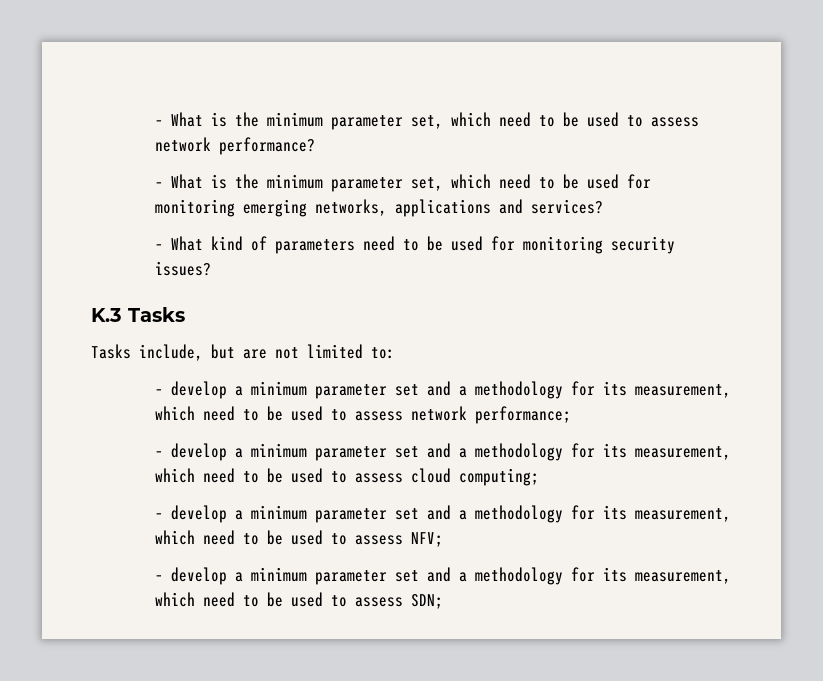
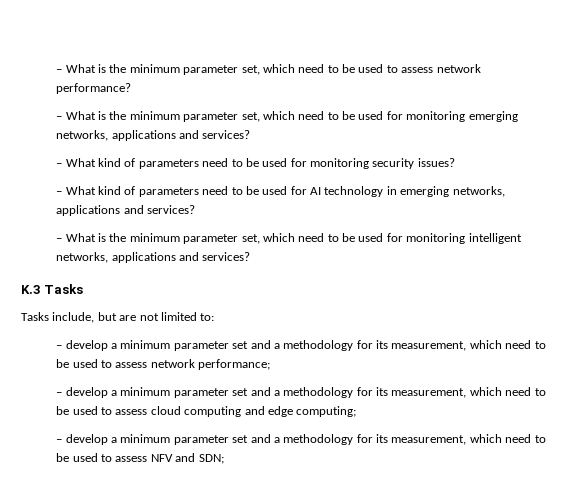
(211, 268) none -> [56,186,505,197] [56,205,196,216] [56,233,522,244] [56,252,251,263] // – What kind of parameters need to be used for AI technology in emerging networks, applications and services? // – What is the minimum parameter set, which need to be used for monitoring intelligent networks, applications and services?
(451, 475) none -> [184,406,293,417] computing and edge
[410,532,443,547] [154,567,731,585] [154,592,403,607] NFV; // – develop a minimum parameter set and a methodology for its measurement, which need to be used to assess -> [150,453,196,462] NFV and

